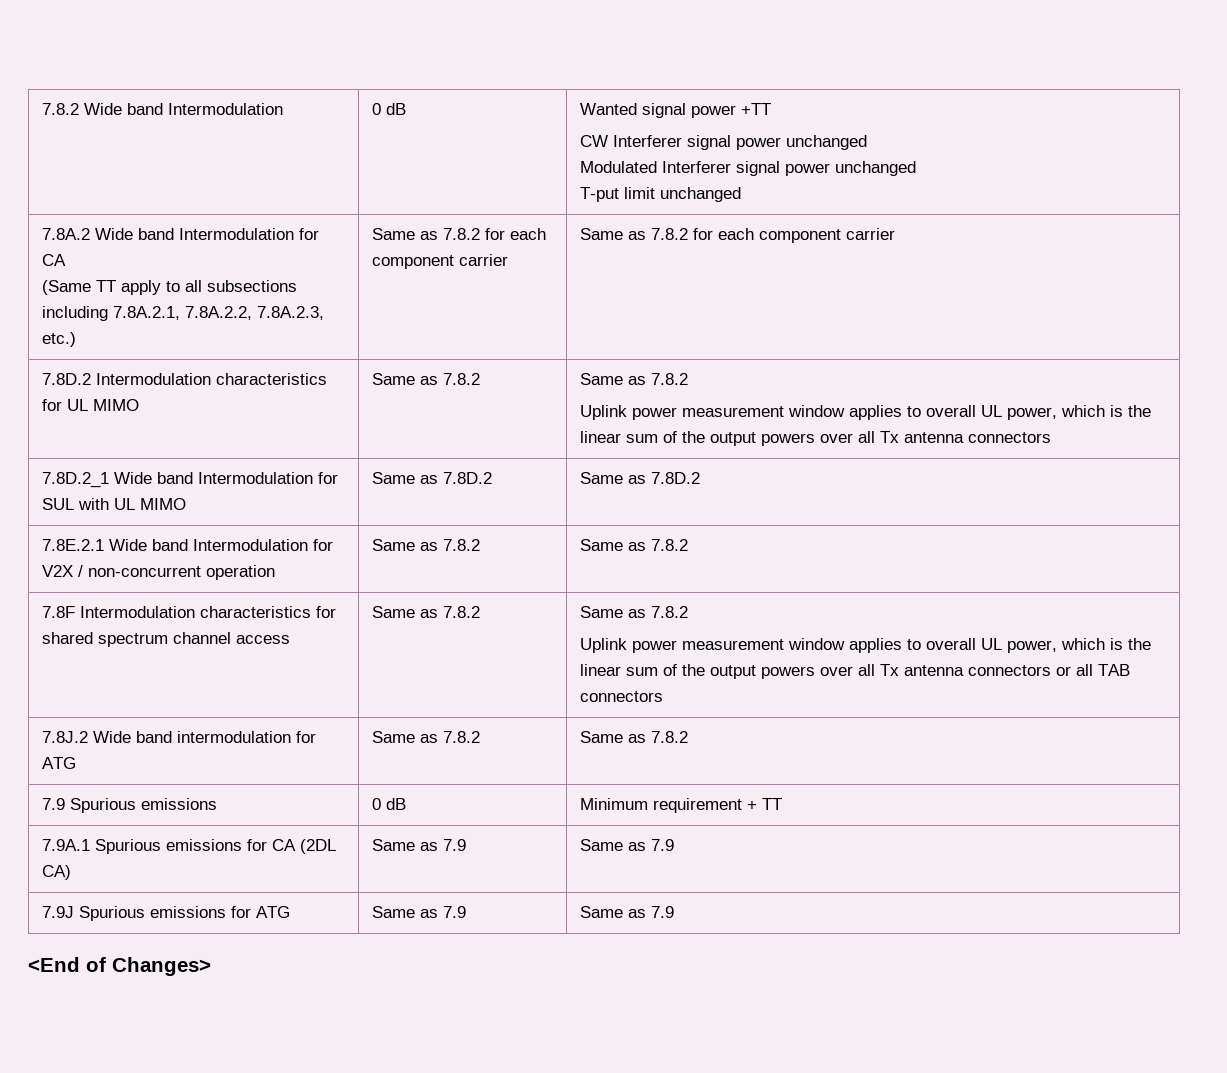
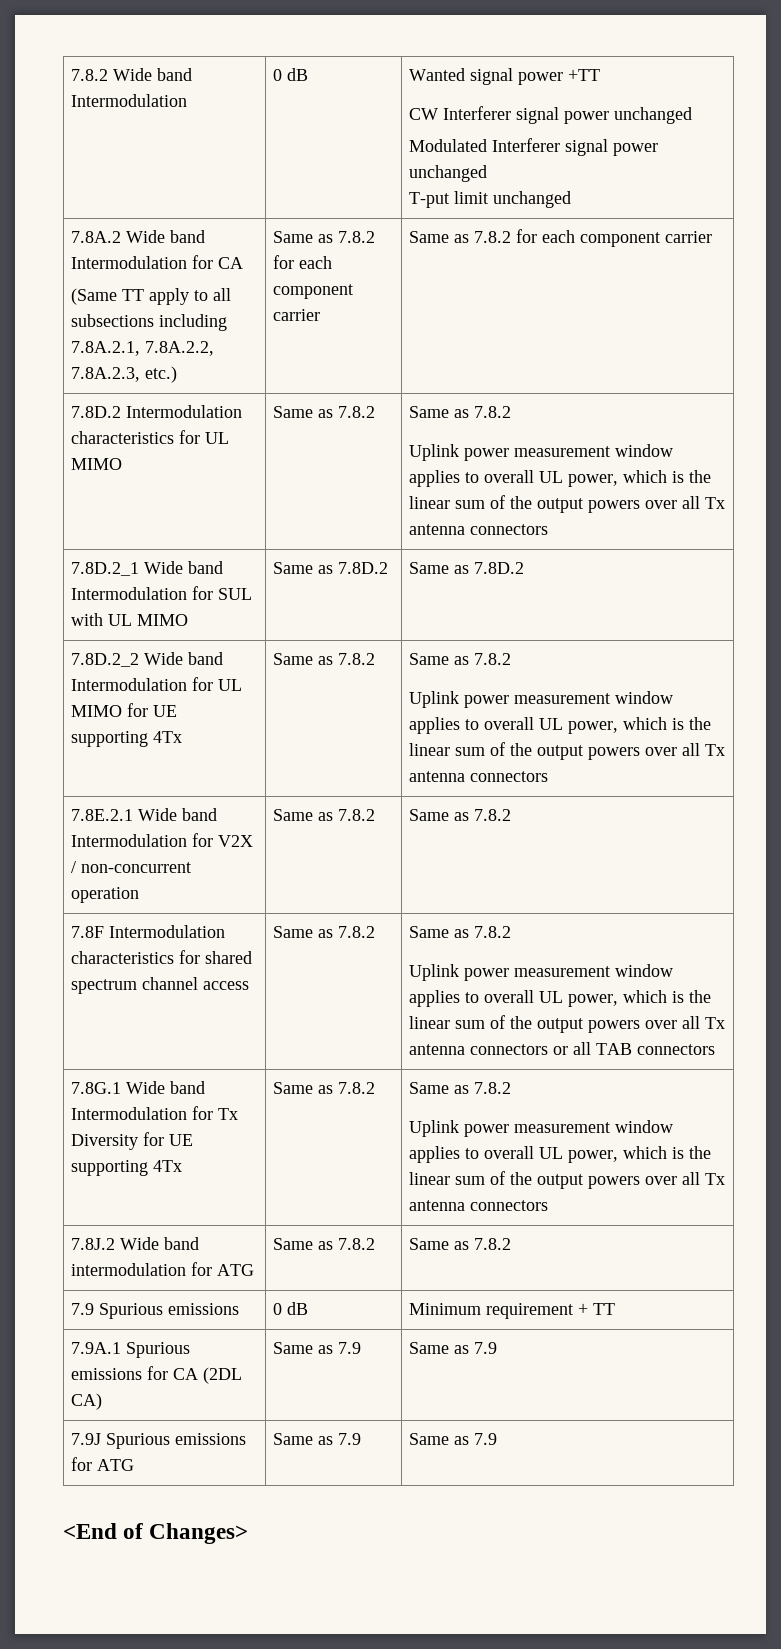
(701, 478) none -> [71,652,224,667] [71,677,243,691] [71,703,178,717] [71,731,183,747] [273,653,376,665] [409,653,512,665] [409,691,674,708] [409,717,712,734] [409,742,726,760] [409,771,549,782] // 7.8D.2_2 Wide band Intermodulation for UL MIMO for UE supporting 4Tx | Same as 7.8.2 | Same as 7.8.2 // Uplink power measurement window applies to overall UL power, which is the linear sum of the output powers over all Tx antenna connectors
(664, 696) none -> [71,1081,206,1094] [71,1106,239,1120] [71,1132,194,1150] [71,1160,183,1176] [273,1082,376,1094] [409,1082,512,1094] [409,1120,674,1137] [409,1146,712,1163] [409,1171,726,1189] [409,1200,549,1211] // 7.8G.1 Wide band Intermodulation for Tx Diversity for UE supporting 4Tx | Same as 7.8.2 | Same as 7.8.2 // Uplink power measurement window applies to overall UL power, which is the linear sum of the output powers over all Tx antenna connectors

